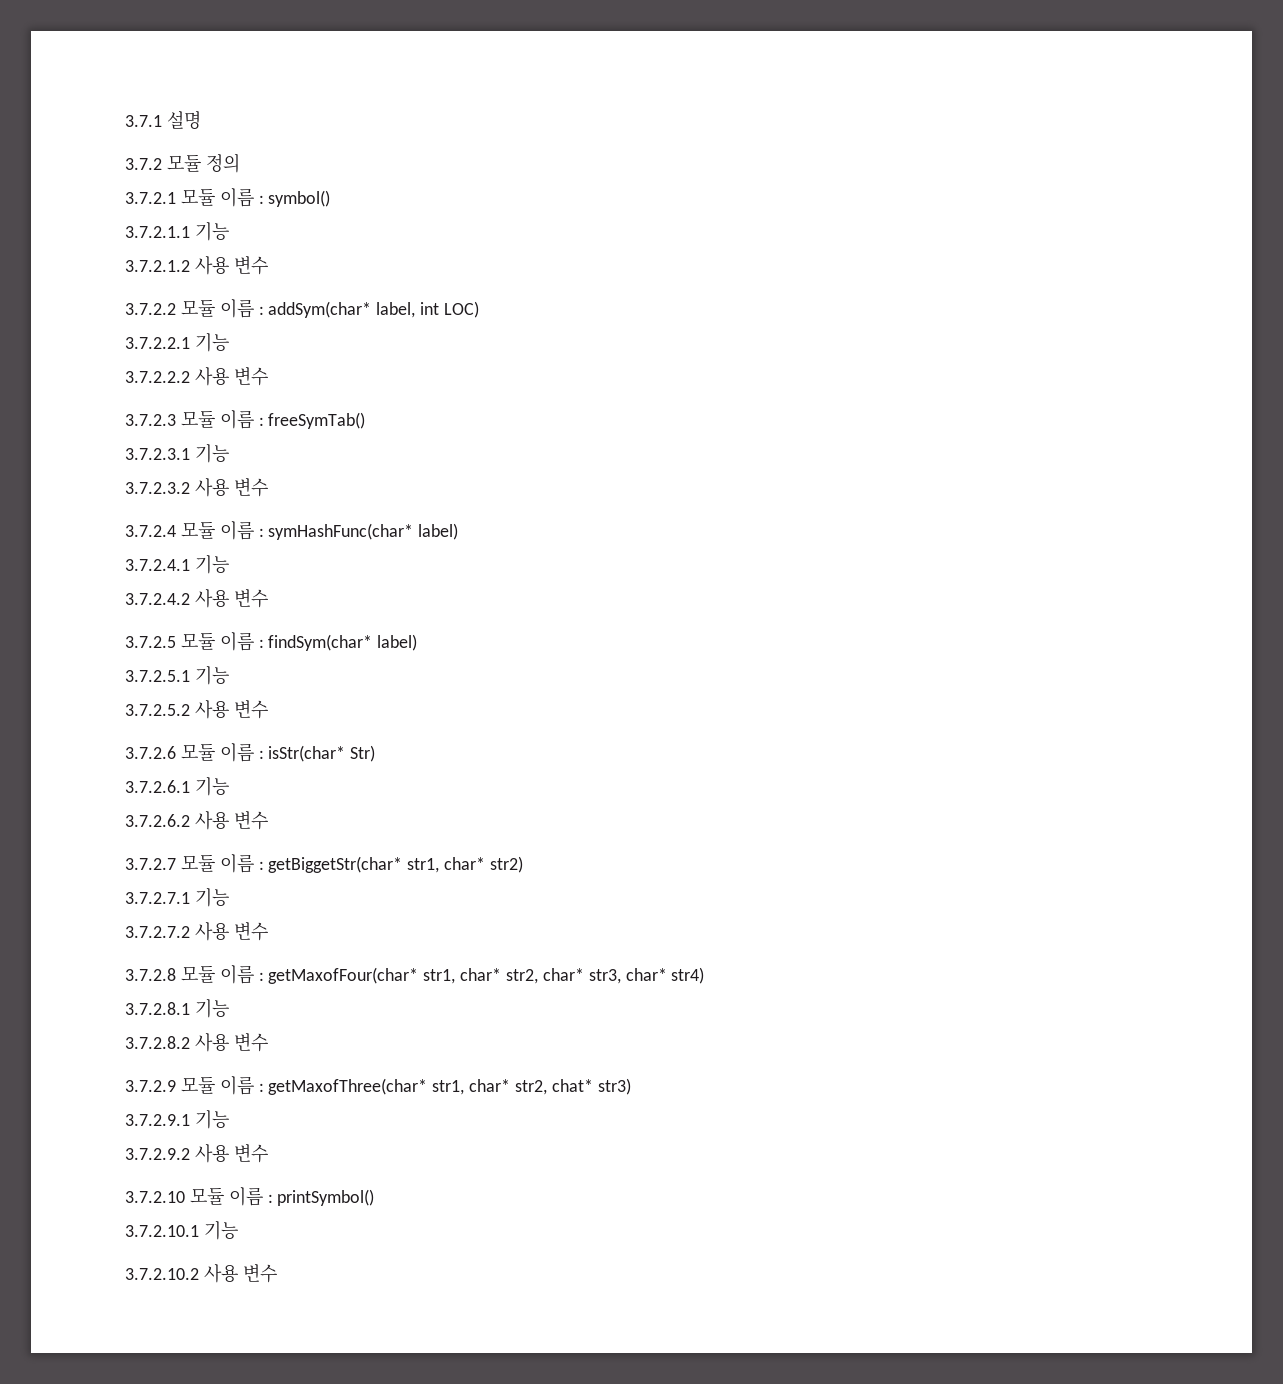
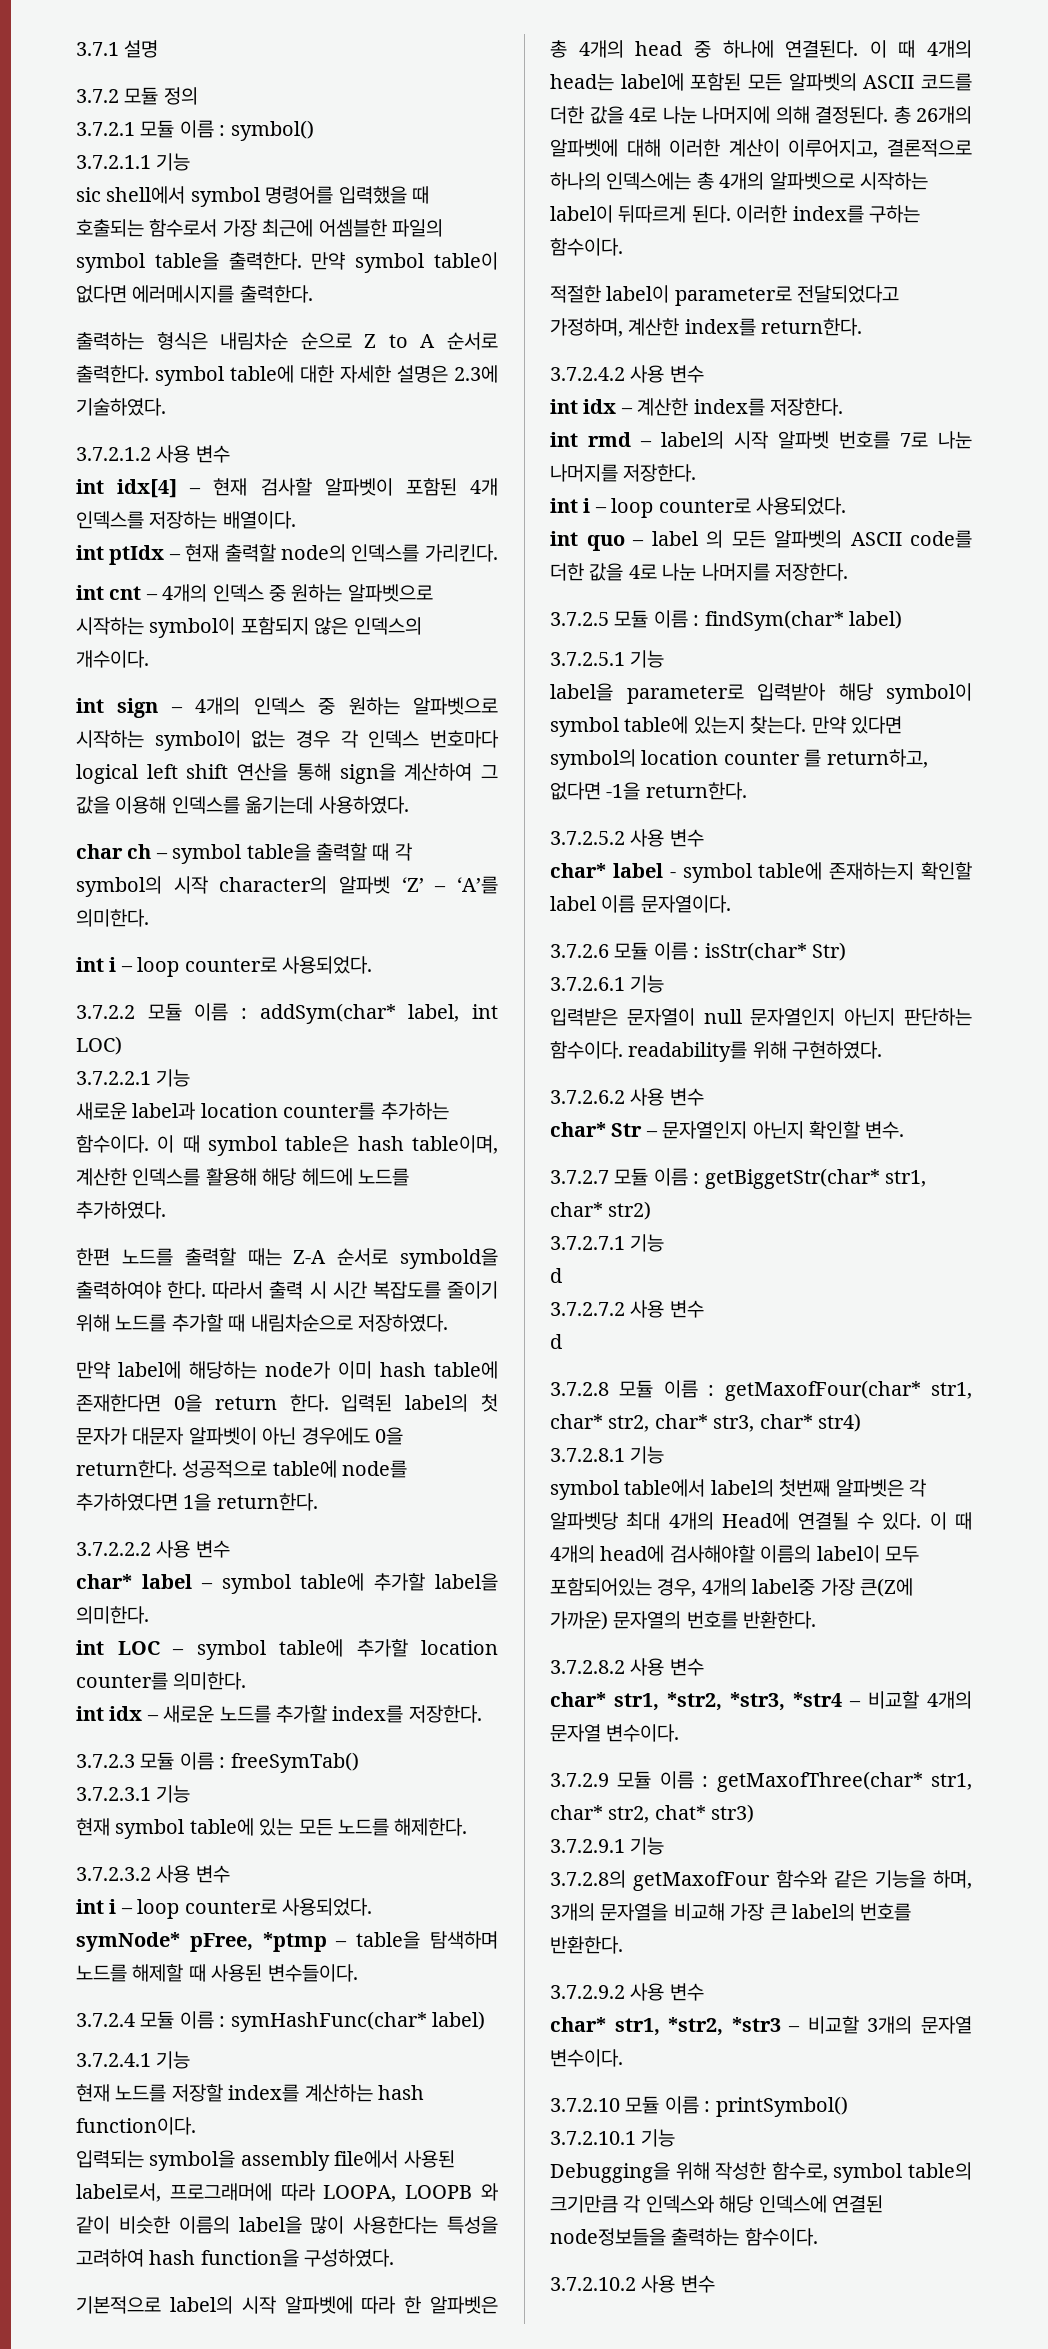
[125,256,268,275] 3.7.2.1.2 사용 변수 -> [76,186,429,207] [76,219,443,237] [76,252,499,273] [76,285,313,303] [76,332,498,350] [76,365,498,386] [76,398,166,416] [76,445,230,463] [76,478,498,498] [76,511,296,529] [76,544,498,565] [76,584,433,602] [76,617,422,638] [76,650,149,668] [76,697,498,718] [76,730,500,751] [76,763,498,784] [76,796,409,814] [76,843,412,864] [76,876,499,897] [76,909,149,927] [76,956,372,977] sic shell에서 symbol 명령어를 입력했을 때 호출되는 함수로서 가장 최근에 어셈블한 파일의 symbol table을 출력한다. 만약 symbol table이 없다면 에러메시지를 출력한다. // 출력하는 형식은 내림차순 순으로 Z to A 순서로 출력한다. symbol table에 대한 자세한 설명은 2.3에 기술하였다. // 3.7.2.1.2 사용 변수 // int idx[4] – 현재 검사할 알파벳이 포함된 4개 인덱스를 저장하는 배열이다. // int ptIdx – 현재 출력할 node의 인덱스를 가리킨다. // int cnt – 4개의 인덱스 중 원하는 알파벳으로 시작하는 symbol이 포함되지 않은 인덱스의 개수이다. // int sign – 4개의 인덱스 중 원하는 알파벳으로 시작하는 symbol이 없는 경우 각 인덱스 번호마다 logical left shift 연산을 통해 sign을 계산하여 그 값을 이용해 인덱스를 옮기는데 사용하였다. // char ch – symbol table을 출력할 때 각 symbol의 시작 character의 알파벳 ‘Z’ – ‘A’를 의미한다. // int i – loop counter로 사용되었다.
[125,367,268,386] 3.7.2.2.2 사용 변수 -> [76,1102,449,1120] [76,1135,498,1156] [76,1168,409,1186] [76,1201,166,1219] [76,1248,498,1269] [76,1281,499,1299] [76,1314,448,1332] [76,1361,498,1379] [76,1394,498,1412] [76,1427,403,1445] [76,1460,408,1478] [76,1493,318,1511] [76,1540,230,1558] [76,1573,498,1594] [76,1606,149,1624] [76,1639,498,1660] [76,1672,247,1690] [76,1705,482,1723] 새로운 label과 location counter를 추가하는 함수이다. 이 때 symbol table은 hash table이며, 계산한 인덱스를 활용해 해당 헤드에 노드를 추가하였다. // 한편 노드를 출력할 때는 Z-A 순서로 symbold을 출력하여야 한다. 따라서 출력 시 시간 복잡도를 줄이기 위해 노드를 추가할 때 내림차순으로 저장하였다. // 만약 label에 해당하는 node가 이미 hash table에 존재한다면 0을 return 한다. 입력된 label의 첫 문자가 대문자 알파벳이 아닌 경우에도 0을 return한다. 성공적으로 table에 node를 추가하였다면 1을 return한다. // 3.7.2.2.2 사용 변수 // char* label – symbol table에 추가할 label을 의미한다. // int LOC – symbol table에 추가할 location counter를 의미한다. // int idx – 새로운 노드를 추가할 index를 저장한다.
[125,478,268,497] 3.7.2.3.2 사용 변수 -> [76,1818,468,1839] [76,1865,230,1883] [76,1898,372,1919] [76,1931,499,1952] [76,1964,358,1982] 현재 symbol table에 있는 모든 노드를 해제한다. // 3.7.2.3.2 사용 변수 // int i – loop counter로 사용되었다. // symNode* pFree, *ptmp – table을 탐색하며 노드를 해제할 때 사용된 변수들이다.
[125,589,268,608] 3.7.2.4.2 사용 변수 -> [76,2084,424,2102] [76,2117,196,2135] [76,2150,455,2171] [76,2183,499,2202] [76,2216,498,2234] [76,2249,395,2267] [76,2296,498,2314] [550,40,972,58] [550,73,972,91] [550,106,972,124] [550,139,972,158] [550,172,928,190] [550,205,920,223] [550,238,623,256] [550,285,900,306] [550,318,863,337] [550,365,704,383] [550,398,843,416] [550,431,972,449] [550,464,697,482] [550,497,846,518] [550,530,972,551] [550,563,848,581] 현재 노드를 저장할 index를 계산하는 hash function이다. // 입력되는 symbol을 assembly file에서 사용된 label로서, 프로그래머에 따라 LOOPA, LOOPB 와 같이 비슷한 이름의 label을 많이 사용한다는 특성을 고려하여 hash function을 구성하였다. // 기본적으로 label의 시작 알파벳에 따라 한 알파벳은 총 4개의 head 중 하나에 연결된다. 이 때 4개의 head는 label에 포함된 모든 알파벳의 ASCII 코드를 더한 값을 4로 나눈 나머지에 의해 결정된다. 총 26개의 알파벳에 대해 이러한 계산이 이루어지고, 결론적으로 하나의 인덱스에는 총 4개의 알파벳으로 시작하는 label이 뒤따르게 된다. 이러한 index를 구하는 함수이다. // 적절한 label이 parameter로 전달되었다고 가정하며, 계산한 index를 return한다. // 3.7.2.4.2 사용 변수 // int idx – 계산한 index를 저장한다. // int rmd – label의 시작 알파벳 번호를 7로 나눈 나머지를 저장한다. // int i – loop counter로 사용되었다. // int quo – label 의 모든 알파벳의 ASCII code를 더한 값을 4로 나눈 나머지를 저장한다.
[125,700,268,719] 3.7.2.5.2 사용 변수 -> [550,683,972,704] [550,716,902,737] [550,749,928,770] [550,782,747,800] [550,829,704,847] [550,862,972,883] [550,895,731,913] label을 parameter로 입력받아 해당 symbol이 symbol table에 있는지 찾는다. 만약 있다면 symbol의 location counter 를 return하고, 없다면 -1을 return한다. // 3.7.2.5.2 사용 변수 // char* label - symbol table에 존재하는지 확인할 label 이름 문자열이다.
[125,811,268,830] 3.7.2.6.2 사용 변수 -> [550,1008,972,1026] [550,1041,883,1062] [550,1088,704,1106] [550,1121,905,1139] 입력받은 문자열이 null 문자열인지 아닌지 판단하는 함수이다. readability를 위해 구현하였다. // 3.7.2.6.2 사용 변수 // char* Str – 문자열인지 아닌지 확인할 변수.
(229, 897) none -> [550,1268,562,1283] // d
(268, 931) none -> [550,1334,562,1349] // d
[125,1033,268,1052] 3.7.2.8.2 사용 변수 -> [550,1479,926,1500] [550,1512,972,1530] [550,1545,919,1563] [550,1578,913,1597] [550,1611,817,1630] [550,1658,704,1676] [550,1691,972,1711] [550,1724,680,1742] symbol table에서 label의 첫번째 알파벳은 각 알파벳당 최대 4개의 Head에 연결될 수 있다. 이 때 4개의 head에 검사해야할 이름의 label이 모두 포함되어있는 경우, 4개의 label중 가장 큰(Z에 가까운) 문자열의 번호를 반환한다. // 3.7.2.8.2 사용 변수 // char* str1, *str2, *str3, *str4 – 비교할 4개의 문자열 변수이다.
[125,1144,268,1163] 3.7.2.9.2 사용 변수 -> [550,1870,972,1891] [550,1903,912,1921] [550,1936,623,1954] [550,1983,704,2001] [550,2016,972,2036] [550,2049,623,2067] 3.7.2.8의 getMaxofFour 함수와 같은 기능을 하며, 3개의 문자열을 비교해 가장 큰 label의 번호를 반환한다. // 3.7.2.9.2 사용 변수 // char* str1, *str2, *str3 – 비교할 3개의 문자열 변수이다.
(238, 1230) none -> [550,2162,972,2183] [550,2195,883,2213] [550,2228,818,2246] // Debugging을 위해 작성한 함수로, symbol table의 크기만큼 각 인덱스와 해당 인덱스에 연결된 node정보들을 출력하는 함수이다.

